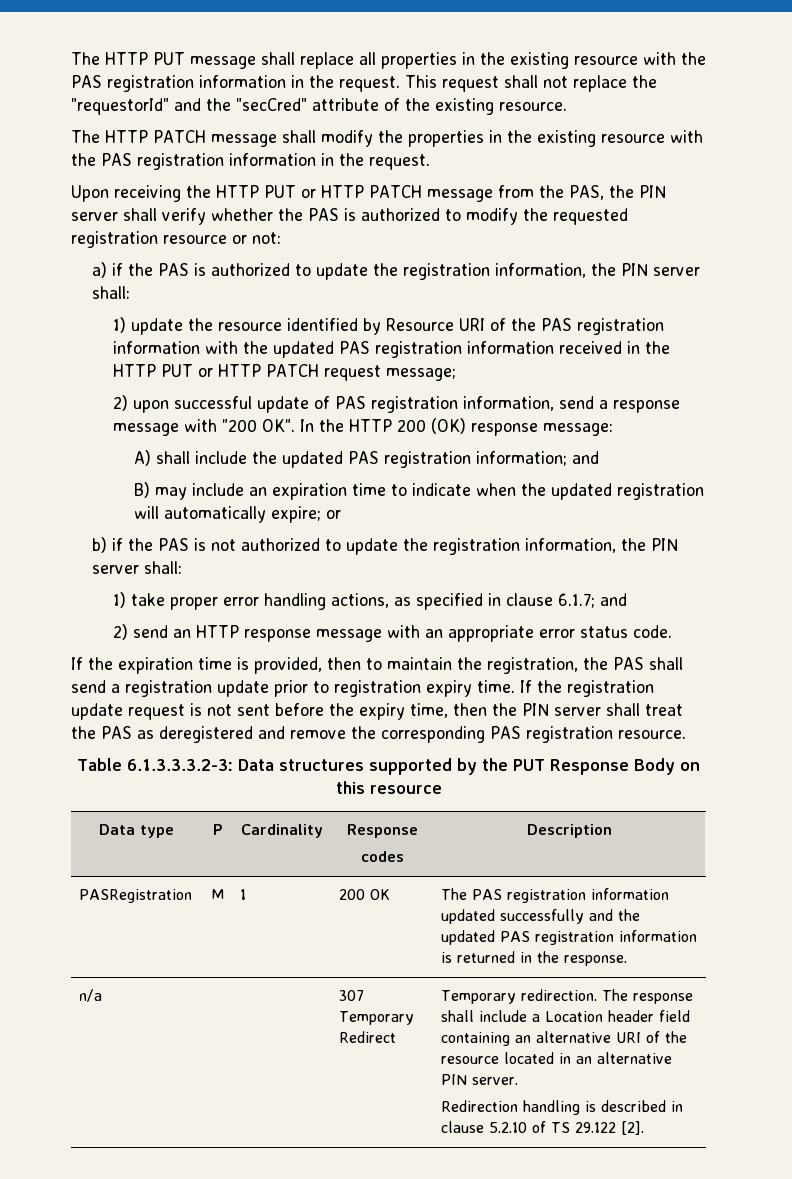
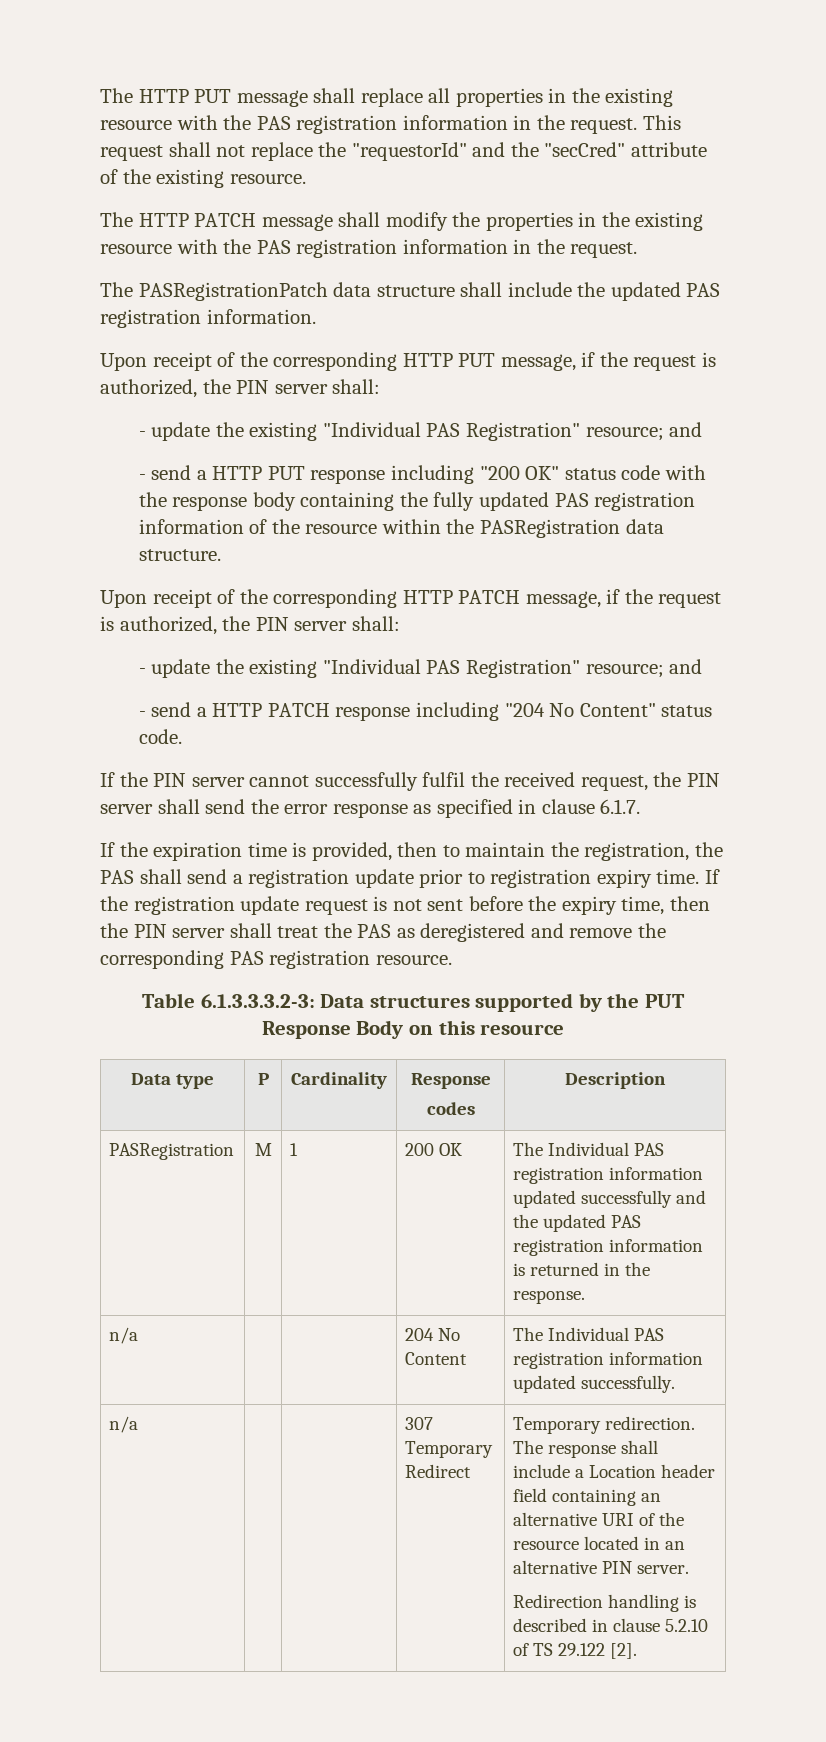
[71,185,666,202] [71,208,628,225] [71,231,281,248] [91,262,700,280] [91,286,130,299] [112,317,664,335] [112,341,670,358] [112,364,456,381] [112,395,680,413] [112,418,613,436] [133,450,151,466] Upon receiving the HTTP PUT or HTTP PATCH message from the PAS, the PIN server shall verify whether the PAS is authorized to modify the requested registration resource or not: // a) if the PAS is authorized to update the registration information, the PIN server shall: // 1) update the resource identified by Resource URI of the PAS registration information with the updated PAS registration information received in the HTTP PUT or HTTP PATCH request message; // 2) upon successful update of PAS registration information, send a response message with "200 OK". In the HTTP 200 (OK) response message: // A) -> [100,282,455,301] The PASRegistrationPatch data structure
[475,451,599,466] [133,482,704,500] [133,506,341,523] [91,537,678,555] [91,561,182,574] [112,592,627,610] [112,624,672,642] information; and // B) may include an expiration time to indicate when the updated registration will automatically expire; or // b) if the PAS is not authorized to update the registration information, the PIN server shall: // 1) take proper error handling actions, as specified in clause 6.1.7; and // 2) send an HTTP response message with an appropriate error status code. -> [206,309,316,324] [100,352,716,371] [100,379,381,398] [138,422,703,441] [138,465,706,484] [138,492,696,511] [138,519,664,538] [138,549,221,561] [100,589,722,608] [100,616,400,635] [138,659,703,678] [138,702,713,721] [138,729,182,744] [100,772,720,791] [100,799,641,818] information. // Upon receipt of the corresponding HTTP PUT message, if the request is authorized, the PIN server shall: // - update the existing "Individual PAS Registration" resource; and // - send a HTTP PUT response including "200 OK" status code with the response body containing the fully updated PAS registration information of the resource within the PASRegistration data structure. // Upon receipt of the corresponding HTTP PATCH message, if the request is authorized, the PIN server shall: // - update the existing "Individual PAS Registration" resource; and // - send a HTTP PATCH response including "204 No Content" status code. // If the PIN server cannot successfully fulfil the received request, the PIN server shall send the error response as specified in clause 6.1.7.
(468, 894) none -> [548,1142,630,1156] Individual
(628, 960) none -> [109,1327,139,1344] [405,1328,461,1341] [405,1352,468,1365] [513,1327,665,1341] [513,1352,704,1369] [513,1375,676,1393] // n/a | | | 204 No Content | The Individual PAS registration information updated successfully.

